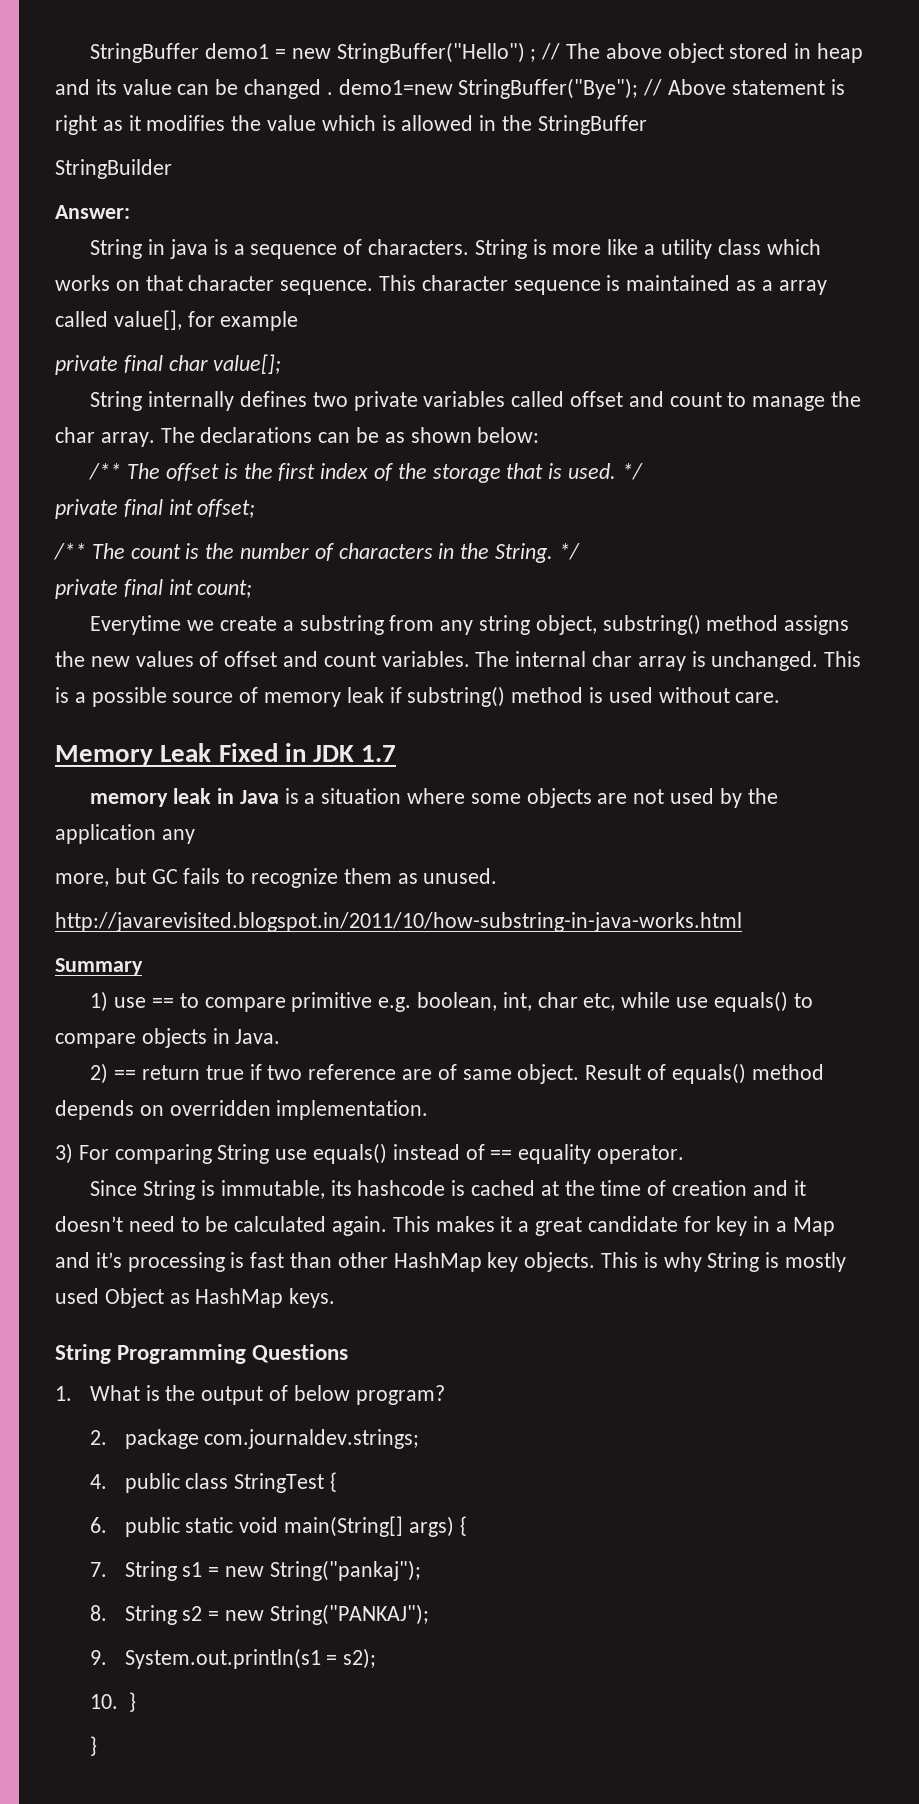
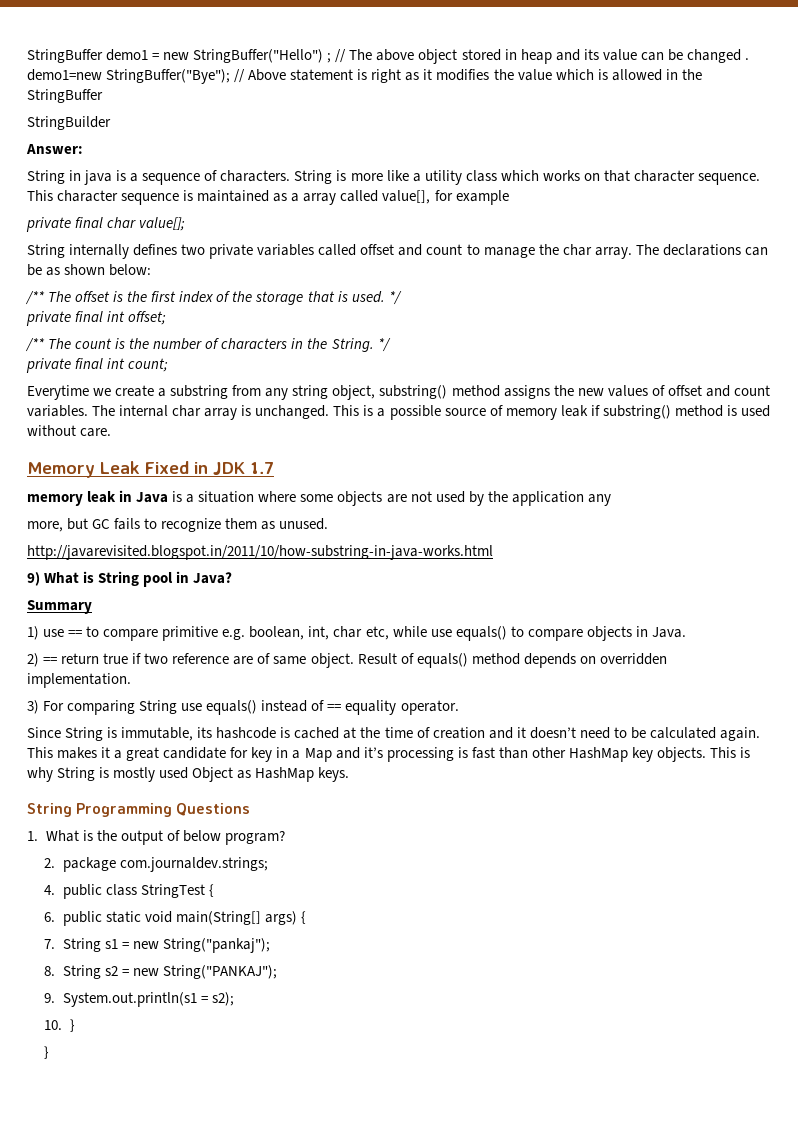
(742, 922) none -> [27,571,233,587] // 9) What is String pool in Java?

